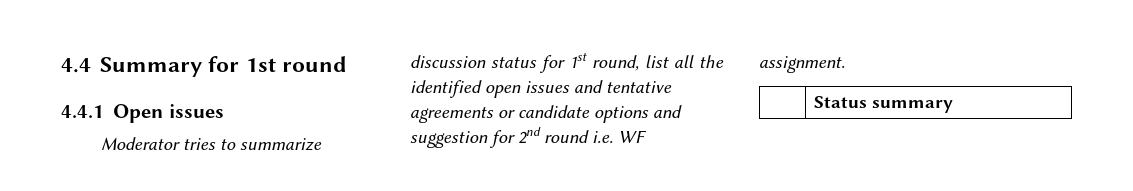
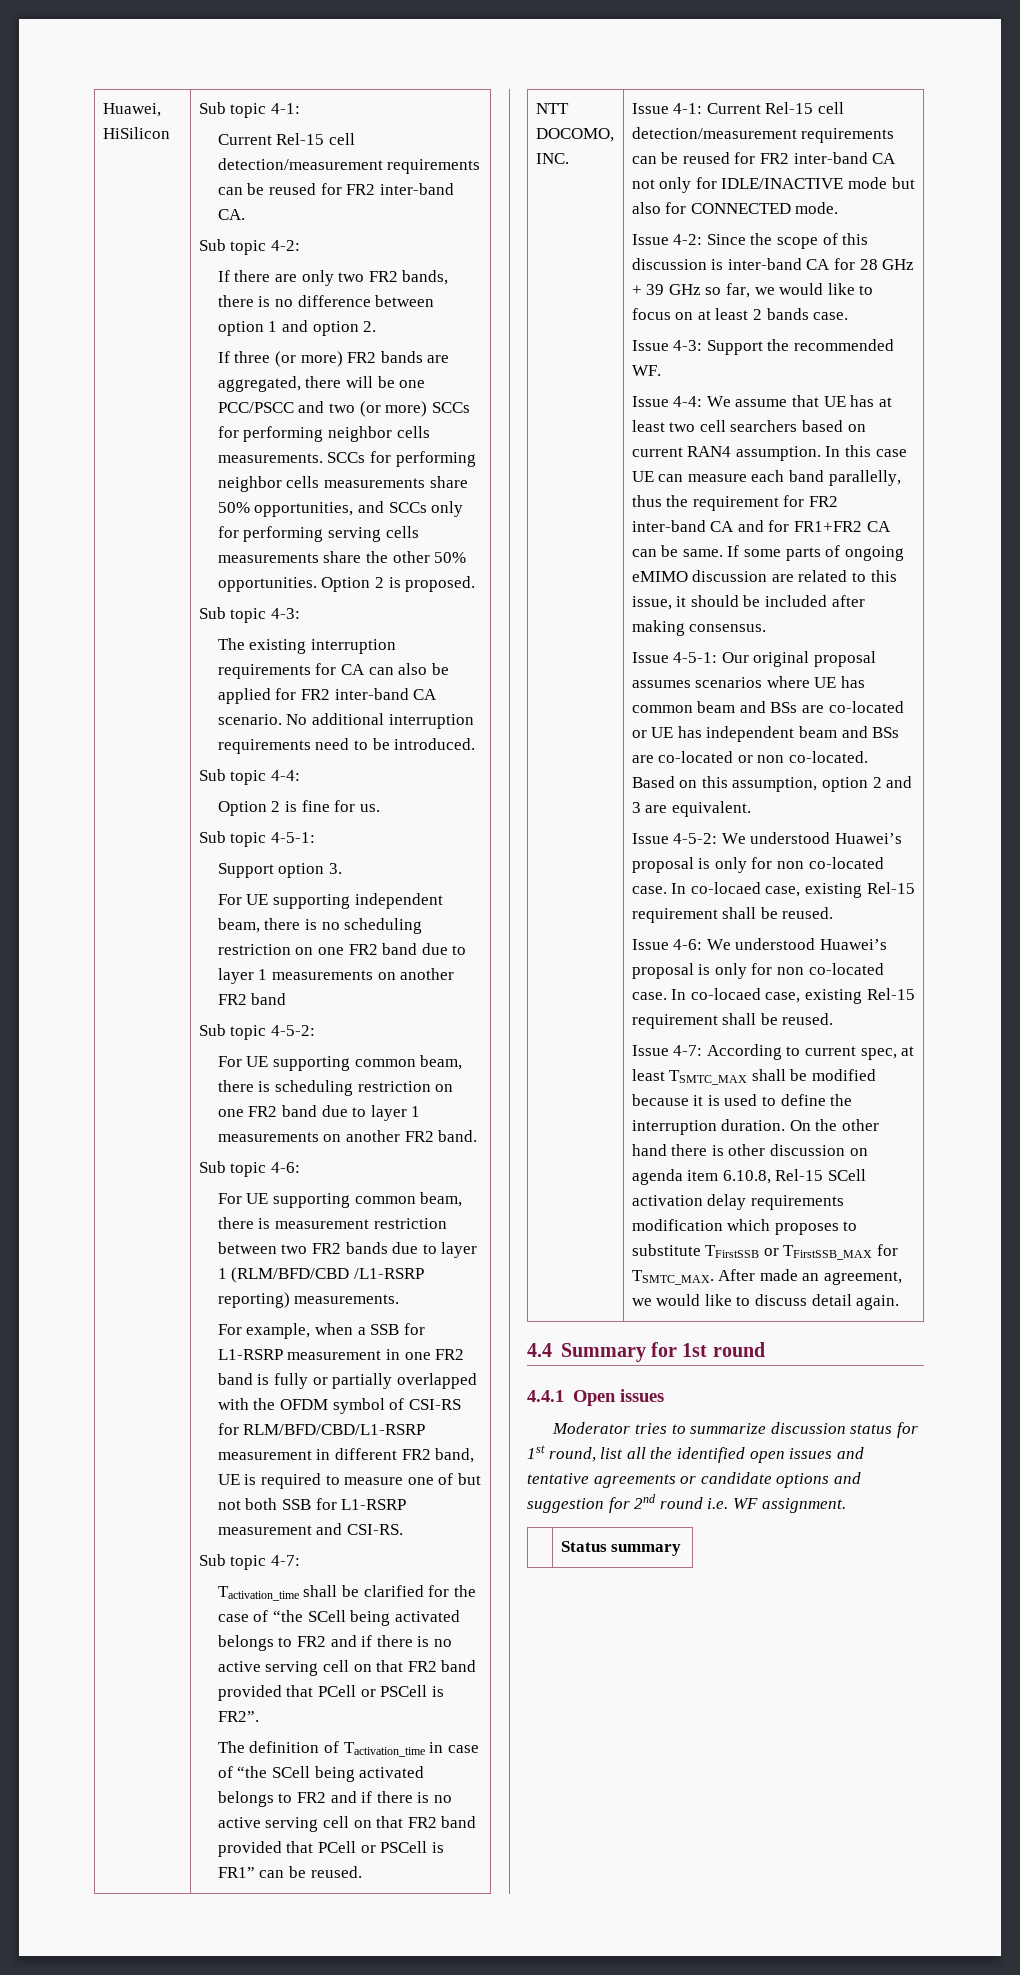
(61, 65) none -> [102,103,161,117] [102,127,170,139] [198,102,300,118] [217,133,355,145] [217,158,481,174] [217,183,454,195] [217,209,245,220] [198,239,300,255] [217,270,449,286] [217,295,435,307] [217,320,377,336] [217,351,450,367] [217,376,426,392] [217,401,470,417] [217,426,430,442] [217,451,476,467] [217,476,468,492] [217,501,464,517] [217,526,419,542] [217,551,467,563] [217,576,476,592] [198,607,300,623] [217,638,396,654] [217,663,449,679] [217,688,438,704] [217,713,474,729] [217,738,476,754] [198,769,300,785] [217,800,380,816] [198,831,315,847] [217,863,342,878] [217,893,443,909] [217,918,423,934] [217,943,467,955] [217,968,455,984] [217,993,287,1005] [198,1024,315,1040] [217,1055,463,1071] [217,1080,454,1096] [217,1105,421,1121] [217,1130,478,1142] [198,1161,300,1177] [217,1192,463,1208] [217,1217,447,1229] [217,1242,478,1258] [217,1267,424,1283] [217,1292,400,1308] [217,1323,425,1339] [217,1349,465,1360] [217,1373,477,1389] [217,1398,461,1414] [217,1423,426,1435] [217,1448,475,1463] [217,1473,481,1489] [217,1498,407,1510] [217,1523,403,1535] [198,1554,300,1570] [217,1585,476,1601] [217,1610,460,1626] [217,1635,452,1651] [217,1660,477,1676] [217,1685,444,1701] [217,1711,259,1722] [217,1741,479,1757] [217,1766,425,1782] [217,1791,452,1807] [217,1816,477,1832] [217,1841,444,1857] [217,1866,362,1878] [535,103,569,114] [535,128,614,142] [535,153,569,164] [631,102,844,114] [631,127,895,143] [631,152,897,164] [631,177,915,193] [631,202,839,214] [631,233,869,249] [631,258,915,270] [631,283,874,298] [631,308,849,320] [631,339,894,355] [631,365,661,376] [631,395,892,407] [631,420,866,432] [631,445,907,461] [631,470,901,486] [631,495,838,511] [631,520,891,532] [631,545,904,561] [631,570,897,582] [631,595,865,610] [631,620,767,636] [631,651,876,667] [631,676,865,688] [631,701,904,713] [631,726,900,742] [631,751,868,763] [631,776,913,792] [631,801,751,817] [631,832,902,844] [631,857,884,873] [631,882,915,898] [631,907,834,923] [631,938,887,950] [631,963,884,979] [631,988,915,1004] [631,1013,834,1029] [631,1044,915,1060] [631,1069,876,1085] [631,1094,853,1106] [631,1119,879,1135] [631,1144,868,1156] [631,1169,866,1185] [631,1194,844,1210] [631,1219,858,1235] [631,1244,898,1260] [631,1269,902,1285] [631,1294,900,1310] Huawei, HiSilicon | Sub topic 4-1: // Current Rel-15 cell detection/measurement requirements can be reused for FR2 inter-band CA. // Sub topic 4-2: // If there are only two FR2 bands, there is no difference between option 1 and option 2. // If three (or more) FR2 bands are aggregated, there will be one PCC/PSCC and two (or more) SCCs for performing neighbor cells measurements. SCCs for performing neighbor cells measurements share 50% opportunities, and SCCs only for performing serving cells measurements share the other 50% opportunities. Option 2 is proposed. // Sub topic 4-3: // The existing interruption requirements for CA can also be applied for FR2 inter-band CA scenario. No additional interruption requirements need to be introduced. // Sub topic 4-4: // Option 2 is fine for us. // Sub topic 4-5-1: // Support option 3. // For UE supporting independent beam, there is no scheduling restriction on one FR2 band due to layer 1 measurements on another FR2 band // Sub topic 4-5-2: // For UE supporting common beam, there is scheduling restriction on one FR2 band due to layer 1 measurements on another FR2 band. // Sub topic 4-6: // For UE supporting common beam, there is measurement restriction between two FR2 bands due to layer 1 (RLM/BFD/CBD /L1-RSRP reporting) measurements. // For example, when a SSB for L1-RSRP measurement in one FR2 band is fully or partially overlapped with the OFDM symbol of CSI-RS for RLM/BFD/CBD/L1-RSRP measurement in different FR2 band, UE is required to measure one of but not both SSB for L1-RSRP measurement and CSI-RS. // Sub topic 4-7: // Tactivation_time shall be clarified for the case of “the SCell being activated belongs to FR2 and if there is no active serving cell on that FR2 band provided that PCell or PSCell is FR2”. // The definition of Tactivation_time in case of “the SCell being activated belongs to FR2 and if there is no active serving cell on that FR2 band provided that PCell or PSCell is FR1” can be reused. // NTT DOCOMO, INC. | Issue 4-1: Current Rel-15 cell detection/measurement requirements can be reused for FR2 inter-band CA not only for IDLE/INACTIVE mode but also for CONNECTED mode. // Issue 4-2: Since the scope of this discussion is inter-band CA for 28 GHz + 39 GHz so far, we would like to focus on at least 2 bands case. // Issue 4-3: Support the recommended WF. // Issue 4-4: We assume that UE has at least two cell searchers based on current RAN4 assumption. In this case UE can measure each band parallelly, thus the requirement for FR2 inter-band CA and for FR1+FR2 CA can be same. If some parts of ongoing eMIMO discussion are related to this issue, it should be included after making consensus. // Issue 4-5-1: Our original proposal assumes scenarios where UE has common beam and BSs are co-located or UE has independent beam and BSs are co-located or non co-located. Based on this assumption, option 2 and 3 are equivalent. // Issue 4-5-2: We understood Huawei’s proposal is only for non co-located case. In co-locaed case, existing Rel-15 requirement shall be reused. // Issue 4-6: We understood Huawei’s proposal is only for non co-located case. In co-locaed case, existing Rel-15 requirement shall be reused. // Issue 4-7: According to current spec, at least TSMTC_MAX shall be modified because it is used to define the interruption duration. On the other hand there is other discussion on agenda item 6.10.8, Rel-15 SCell activation delay requirements modification which proposes to substitute TFirstSSB or TFirstSSB_MAX for TSMTC_MAX. After made an agreement, we would like to discuss detail again. //

